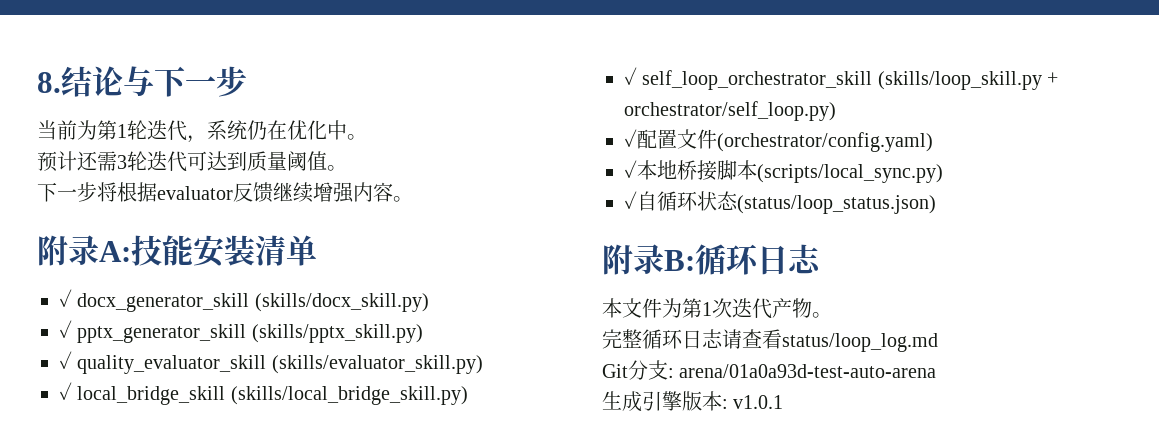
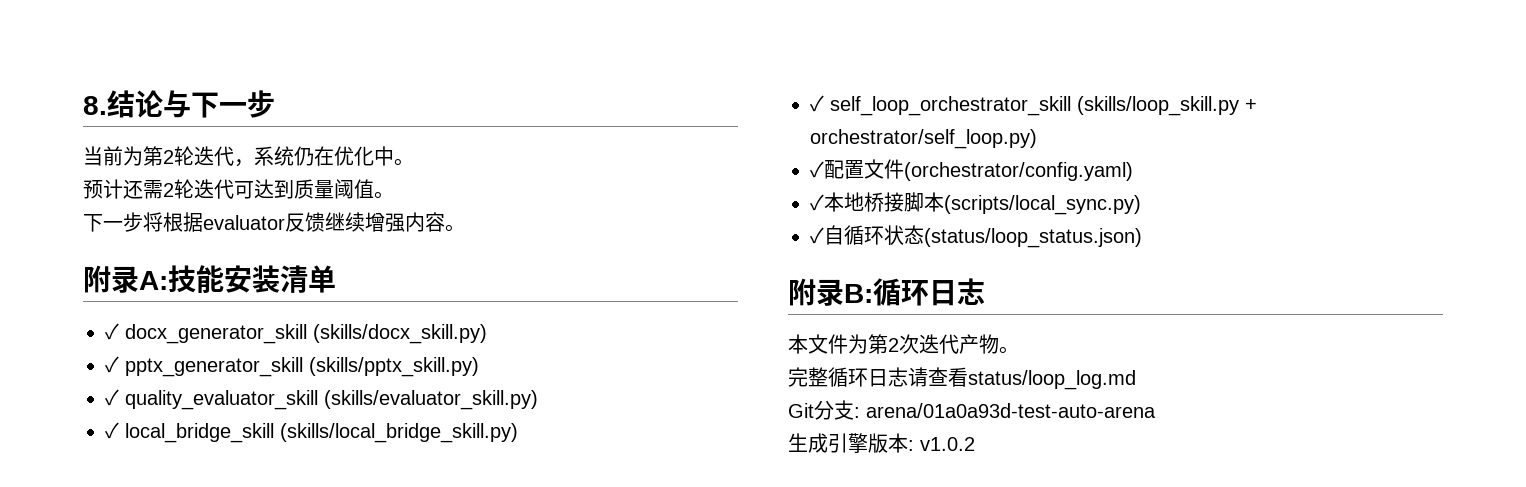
[117,124,127,138] 1 -> [163,150,174,164] 2
[117,155,127,169] 3 -> [163,183,174,197] 2
[702,302,712,316] 1 -> [888,338,899,352] 2
[733,395,784,409] v1.0.1 -> [920,437,975,451] v1.0.2

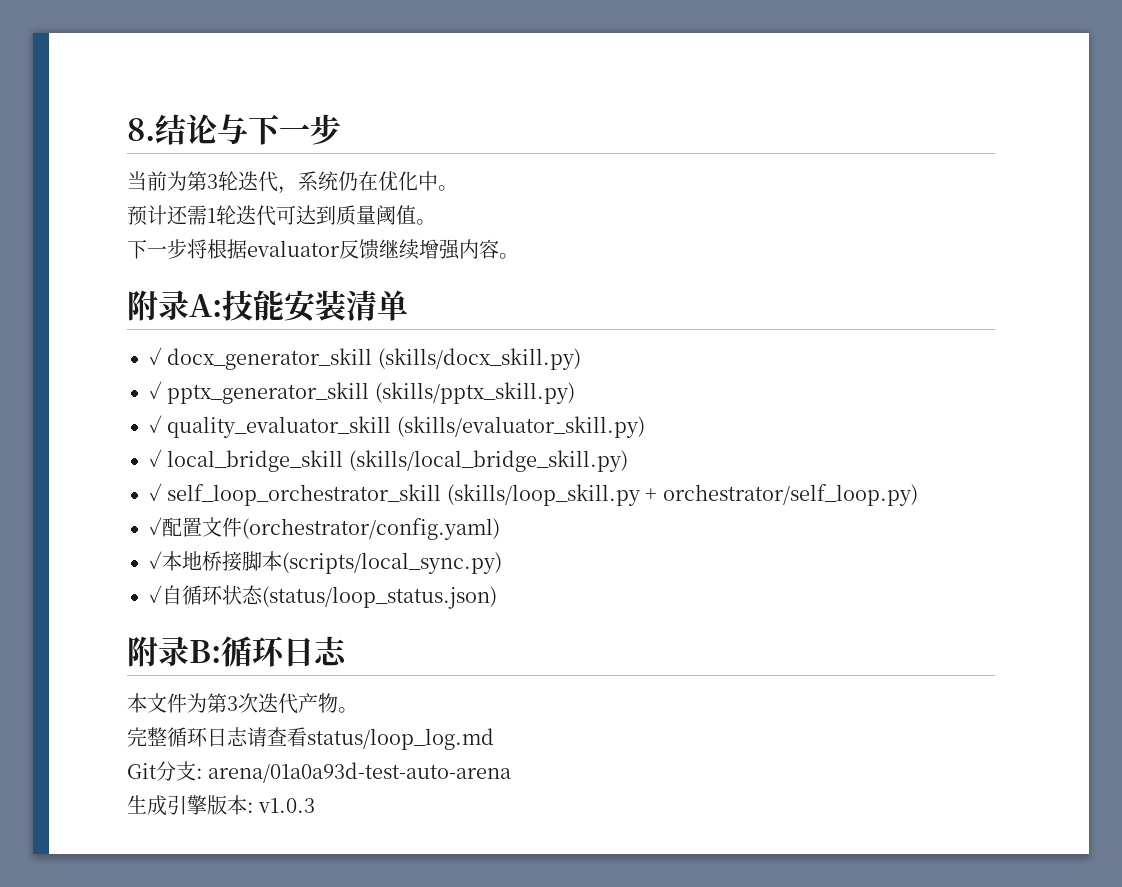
[163,150,174,164] 2 -> [207,174,218,189] 3
[163,183,174,197] 2 -> [207,208,216,223] 1
[888,338,899,352] 2 -> [227,696,238,711] 3
[920,437,975,451] v1.0.2 -> [258,798,316,813] v1.0.3

